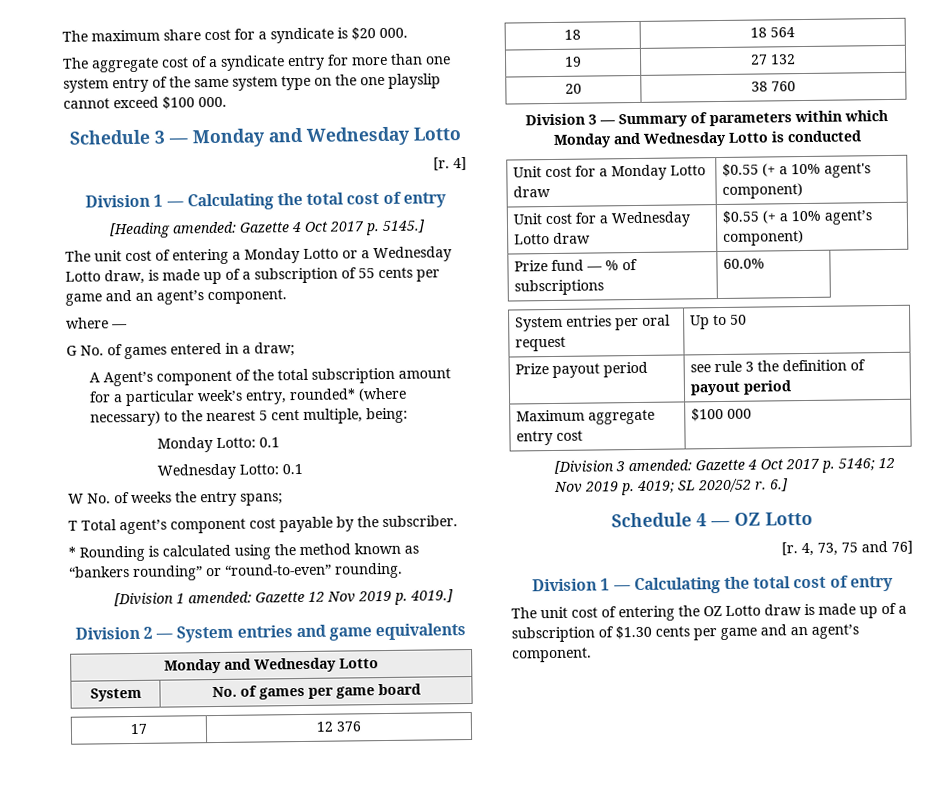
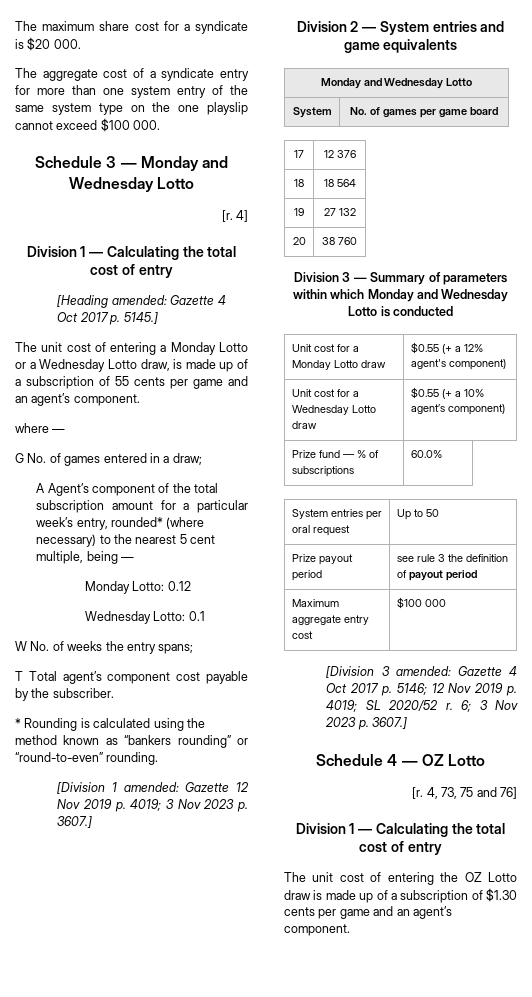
[365,407,408,424] being: -> [86,551,134,564] being —
[259,437,281,448] 0.1 -> [167,581,191,591] 0.12
[410,589,455,603] 4019.] -> [130,799,248,812] [57,816,93,828] 4019; 3 Nov 2023 p. 3607.]
[790,163,821,175] 10% -> [463,344,483,352] 12%
[770,478,790,492] 6.] -> [461,700,518,712] [325,717,408,730] 6; 3 Nov 2023 p. 3607.]

